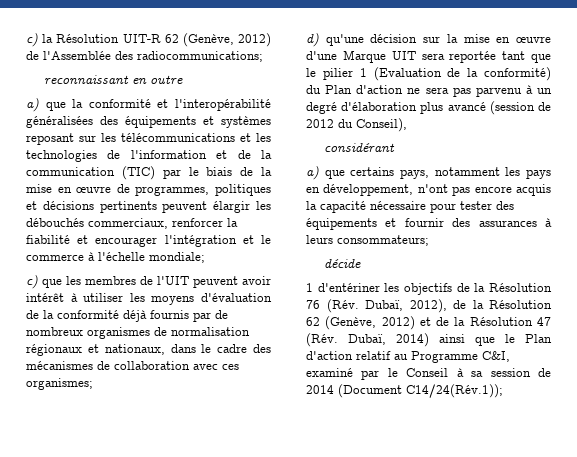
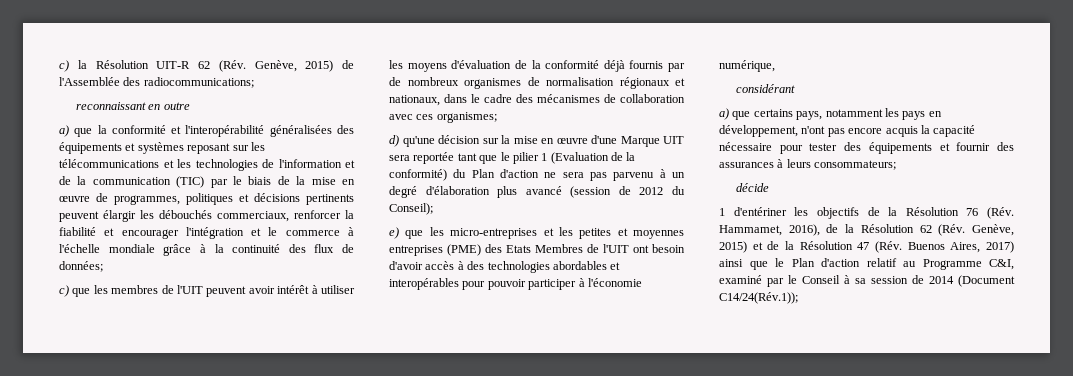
[182,33,271,47] (Genève, 2012) -> [218,60,334,72] (Rév. Genève, 2015)
[149,252,205,263] mondiale; -> [108,244,354,256] [59,261,103,272] mondiale grâce à la continuité des flux de données;
[356,118,407,132] Conseil), -> [389,203,433,215] [389,227,684,239] [389,244,685,256] [389,261,621,273] [389,278,642,290] [719,60,775,72] Conseil); // e) que les micro-entreprises et les petites et moyennes entreprises (PME) des Etats Membres de l'UIT ont besoin d'avoir accès à des technologies abordables et interopérables pour pouvoir participer à l'économie numérique,
[365,299,447,313] Dubaï, 2012), -> [719,224,820,236] Hammamet, 2016),
[325,316,415,330] (Genève, 2012) -> [938,224,1014,236] [719,241,747,253] (Rév. Genève, 2015)
[348,333,429,347] Dubaï, 2014) -> [907,241,1014,253] Buenos Aires, 2017)

